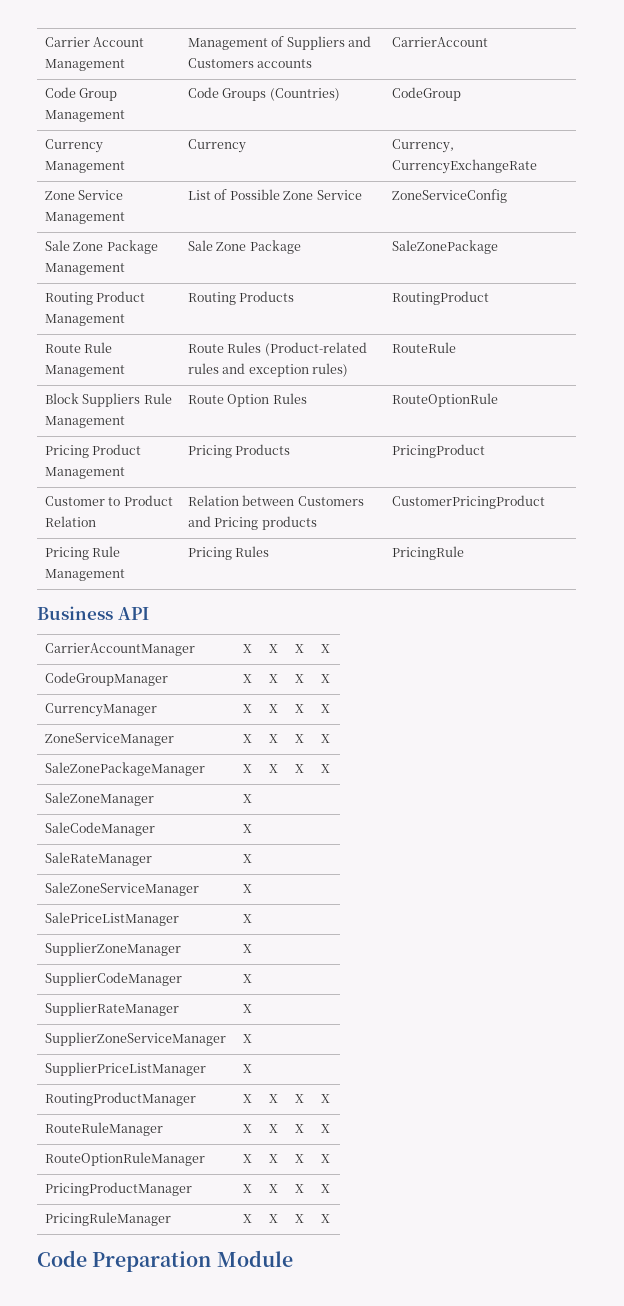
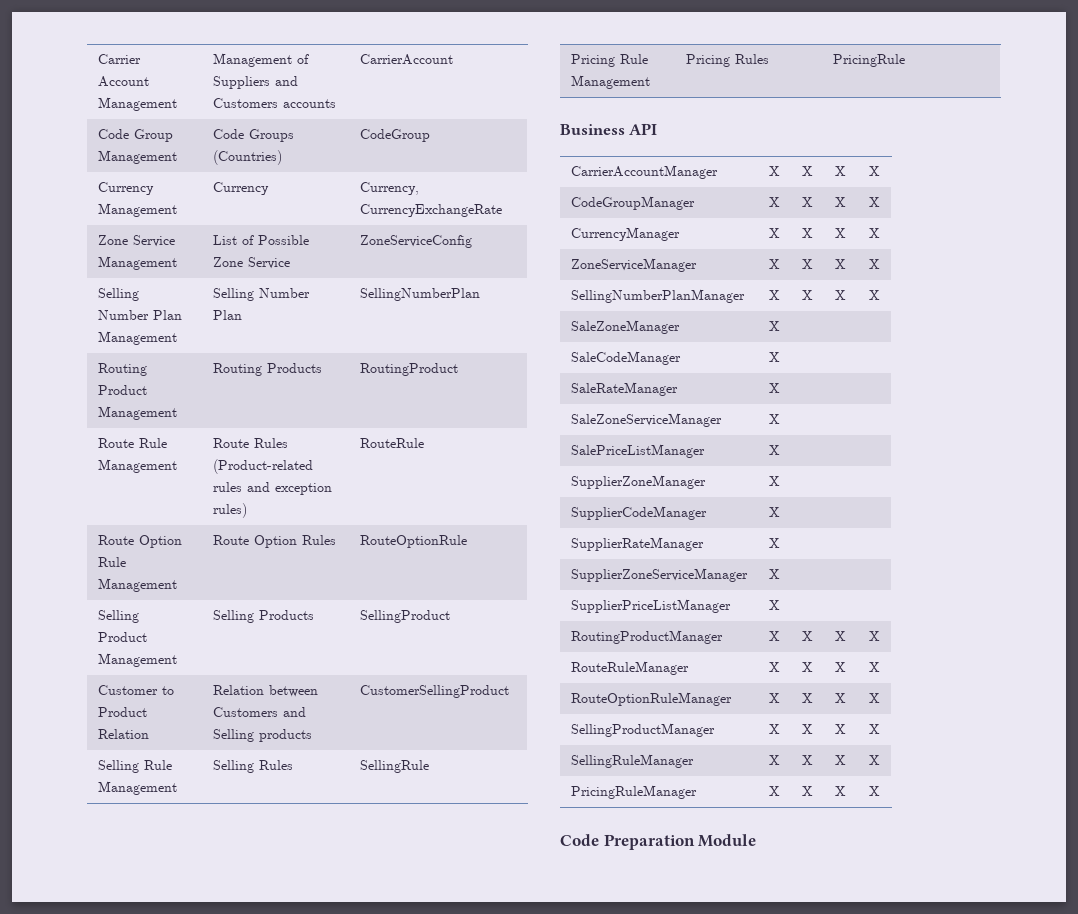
[45,240,158,254] [45,263,126,275] [188,240,301,254] [392,240,499,254] Sale Zone Package Management | Sale Zone Package | SaleZonePackage -> [97,288,139,301] [97,310,182,320] [97,331,177,345] [212,288,310,301] [212,310,242,320] [359,288,480,301] Selling Number Plan Management | Selling Number Plan | SellingNumberPlan
[45,393,141,407] Block Suppliers -> [97,535,182,548] Route Option
[45,444,142,458] [45,467,126,479] [188,444,291,458] [392,444,486,458] Pricing Product Management | Pricing Products | PricingProduct -> [97,610,139,623] [97,632,147,642] [97,653,177,667] [212,610,314,623] [359,610,450,623] Selling Product Management | Selling Products | SellingProduct
[214,517,259,530] Pricing -> [212,729,254,742] Selling
[392,495,546,509] CustomerPricingProduct -> [359,685,509,698] [97,760,172,773] [97,781,177,795] [212,760,293,773] [359,760,429,773] CustomerSellingProduct // Selling Rule Management | Selling Rules | SellingRule
[45,762,206,776] SaleZonePackageManager -> [570,289,745,303] SellingNumberPlanManager
[45,1182,193,1196] PricingProductManager -> [570,723,715,737] [768,724,780,734] [801,724,813,734] [834,724,846,734] [868,724,880,734] [570,754,694,768] SellingProductManager | X | X | X | X // SellingRuleManager

